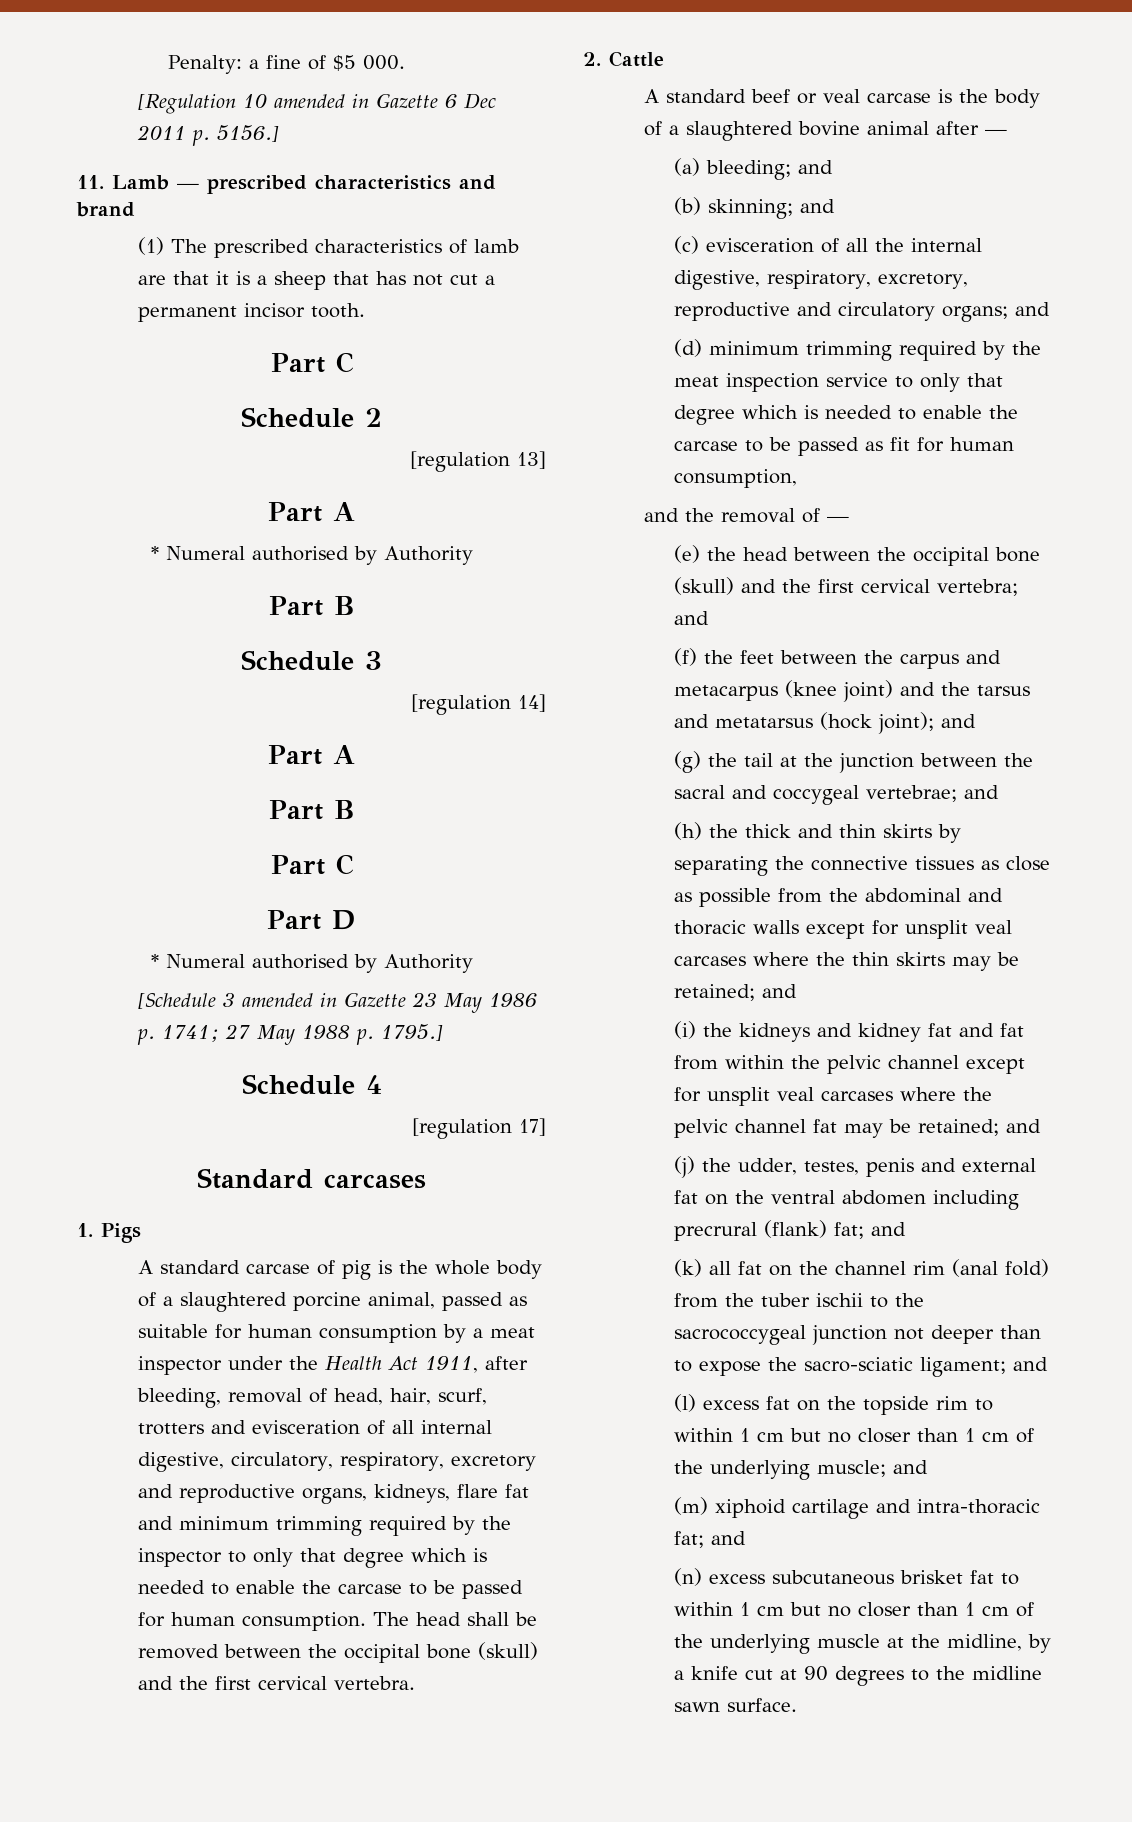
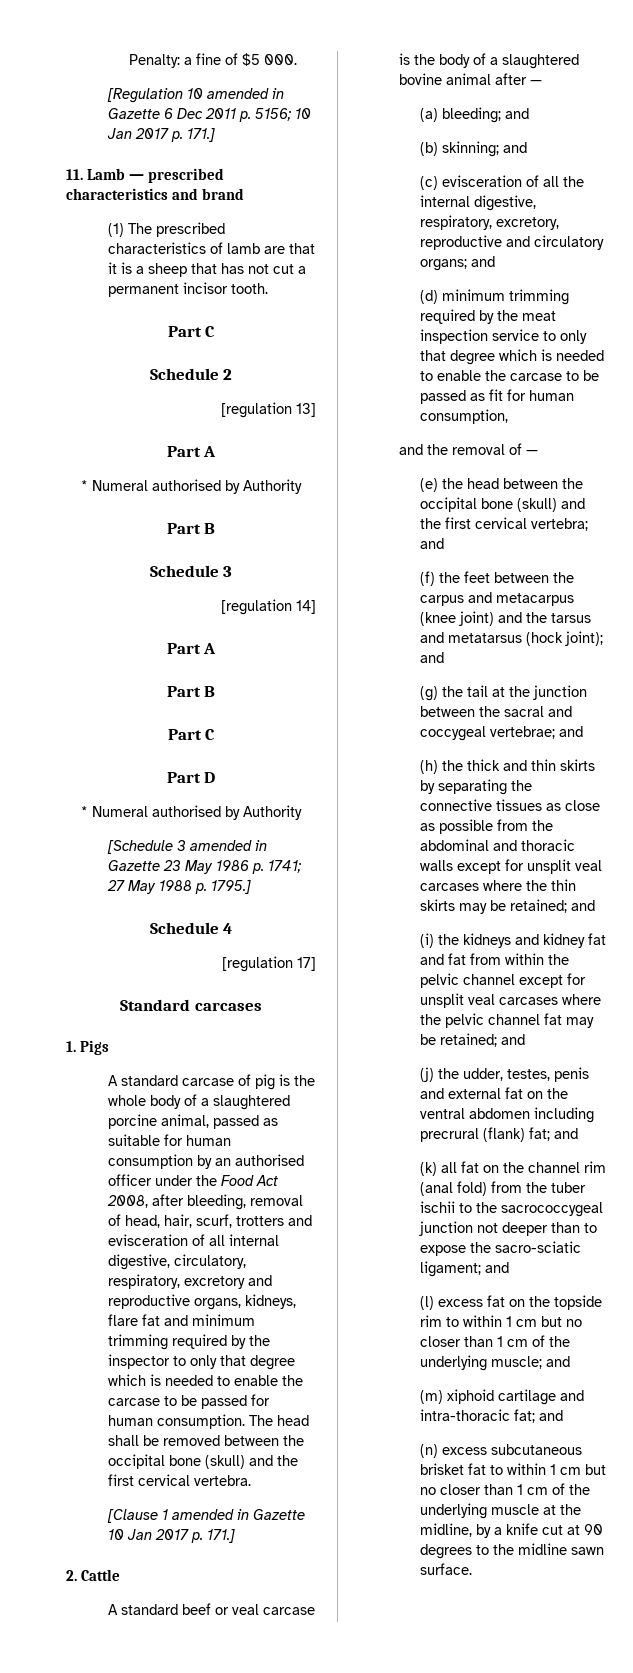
[216,125,279,142] 5156.] -> [254,108,311,121] [106,128,215,142] 5156; 10 Jan 2017 p. 171.]
[472,1327,535,1338] [137,1356,478,1375] a meat inspector under the Health Act 1911, -> [214,1154,304,1166] [107,1174,278,1186] [106,1195,148,1208] an authorised officer under the Food Act 2008,
(415, 1683) none -> [106,1509,305,1523] [107,1529,235,1543] // [Clause 1 amended in Gazette 10 Jan 2017 p. 171.]

